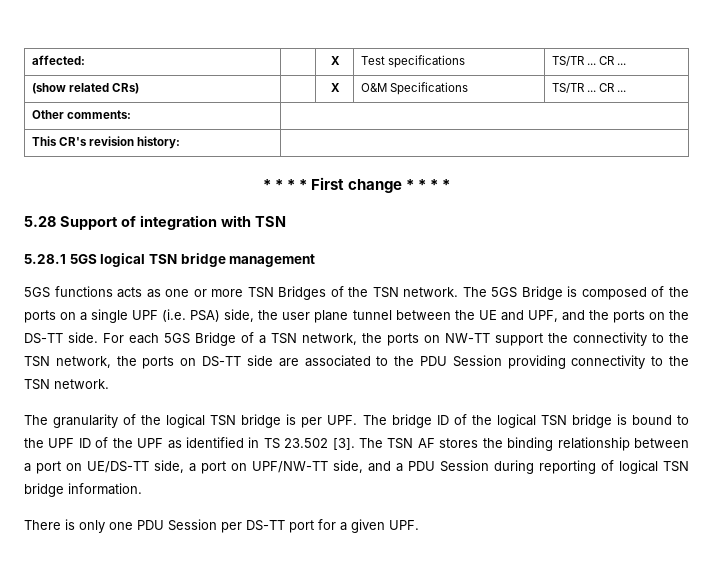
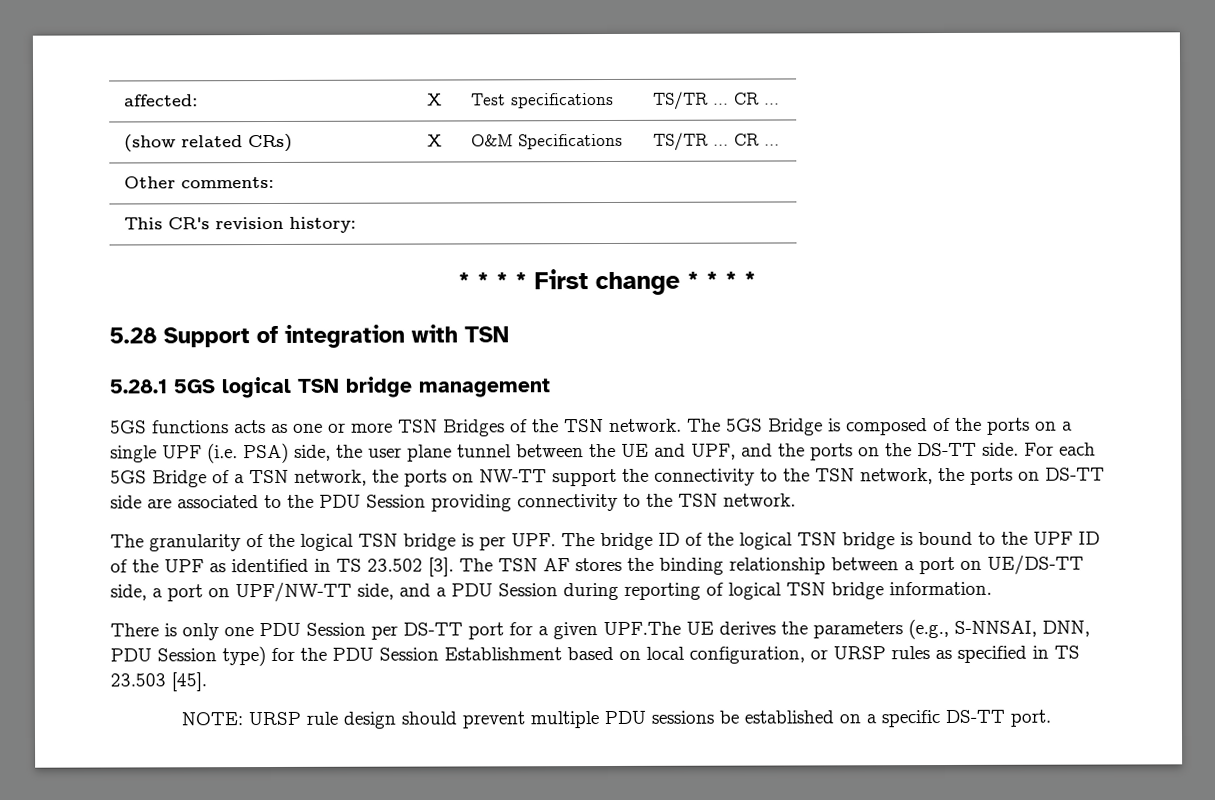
[389,520,419,530] UPF. -> [603,618,1090,640] [110,645,1080,667] [110,672,207,692] [180,709,1051,729] UPF.The UE derives the parameters (e.g., S-NNSAI, DNN, PDU Session type) for the PDU Session Establishment based on local configuration, or URSP rules as specified in TS 23.503 [45]. // NOTE: URSP rule design should prevent multiple PDU sessions be established on a specific DS-TT port.

